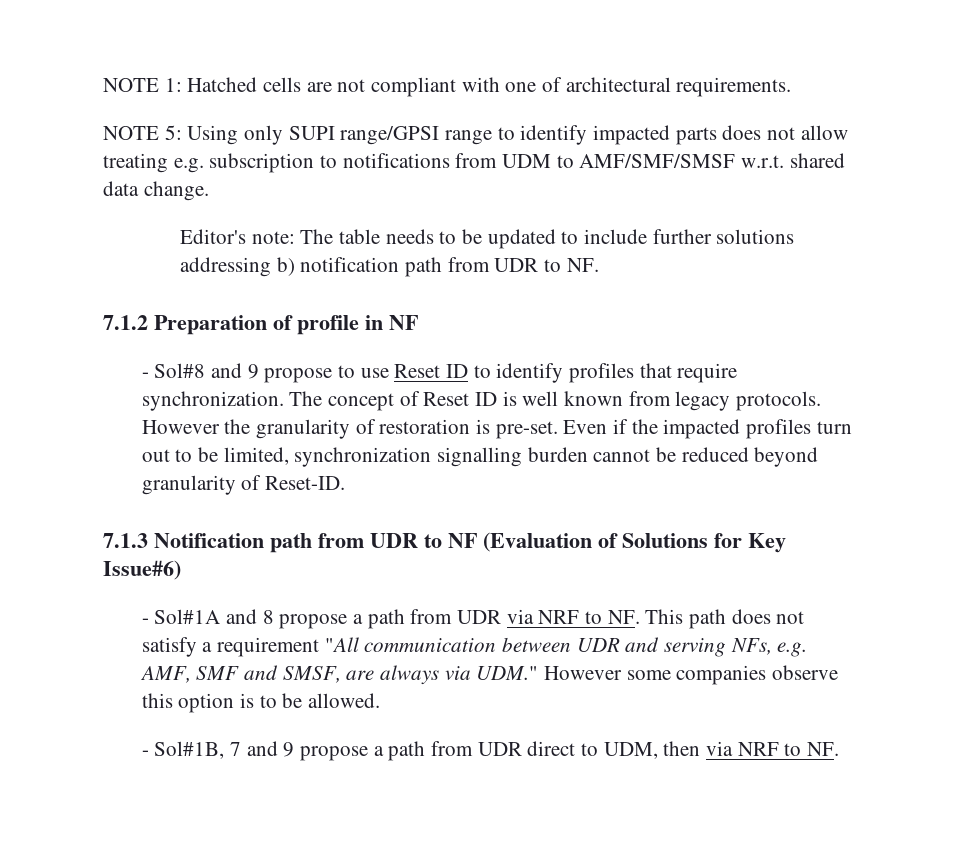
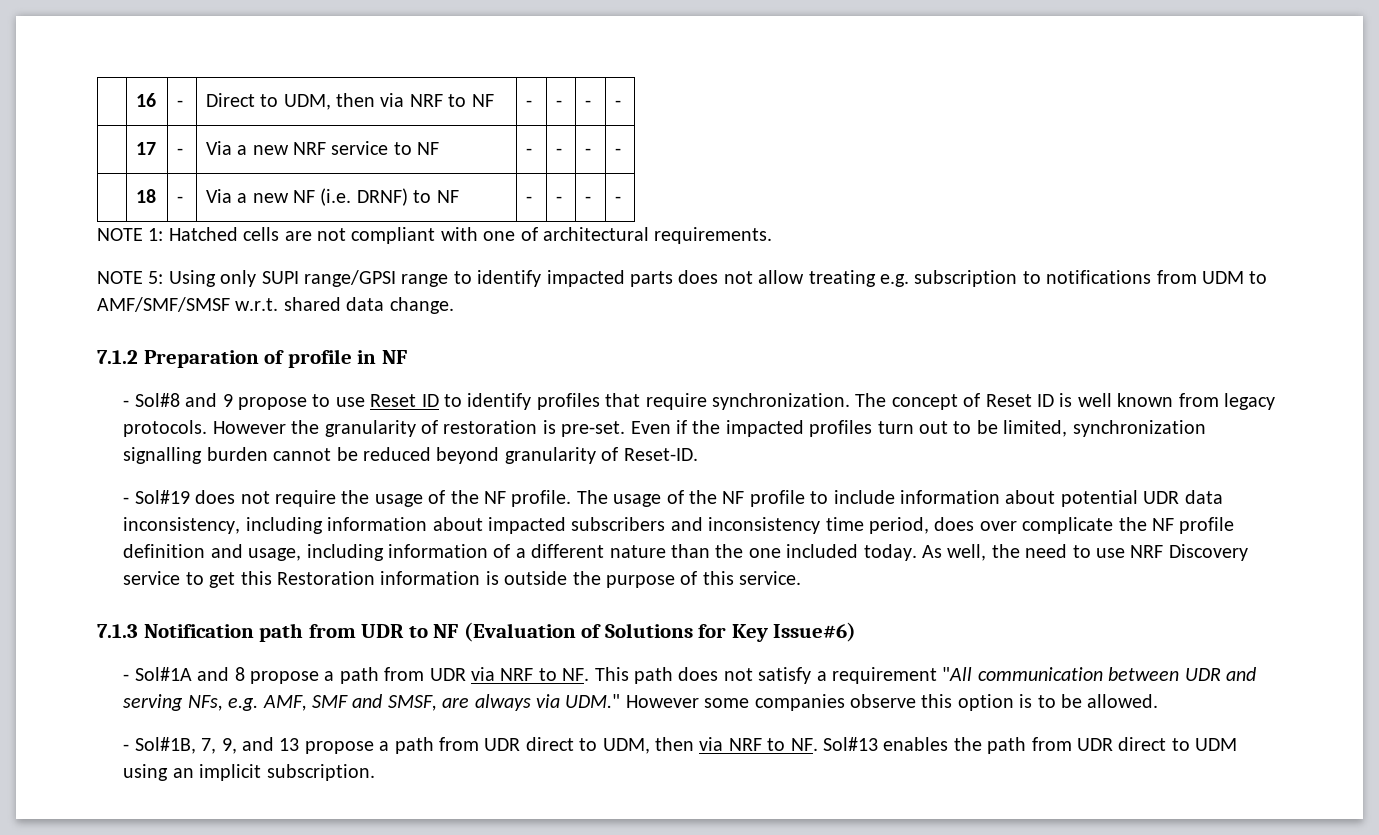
(103, 85) none -> [135,93,156,107] [176,100,183,107] [205,93,494,110] [525,100,532,107] [555,100,562,107] [584,100,591,107] [614,100,621,107] [135,142,156,155] [176,148,183,155] [205,141,440,155] [525,148,532,155] [555,148,562,155] [584,148,591,155] [614,148,621,155] [135,189,156,203] [176,196,183,203] [205,188,459,206] [525,196,532,203] [555,196,562,203] [584,196,591,203] [614,196,621,203] | 16 | - | Direct to UDM, then via NRF to NF | - | - | - | - // | 17 | - | Via a new NRF service to NF | - | - | - | - // | 18 | - | Via a new NF (i.e. DRNF) to NF | - | - | - | - //
[180,229,795,249] [180,257,599,277] // Editor's note: The table needs to be updated to include further solutions addressing b) notification path from UDR to NF. -> (454, 305) none
(345, 483) none -> [123,490,1223,507] [123,517,1235,534] [123,544,1248,561] [123,571,802,588] // - Sol#19 does not require the usage of the NF profile. The usage of the NF profile to include information about potential UDR data inconsistency, including information about impacted subscribers and inconsistency time period, does over complicate the NF profile definition and usage, including information of a different nature than the one included today. As well, the need to use NRF Discovery service to get this Restoration information is outside the purpose of this service.
[229,741,295,757] 7 and 9 -> [201,737,300,754] 7, 9, and 13
(839, 749) none -> [823,737,1238,754] [123,764,375,781] Sol#13 enables the path from UDR direct to UDM using an implicit subscription.

